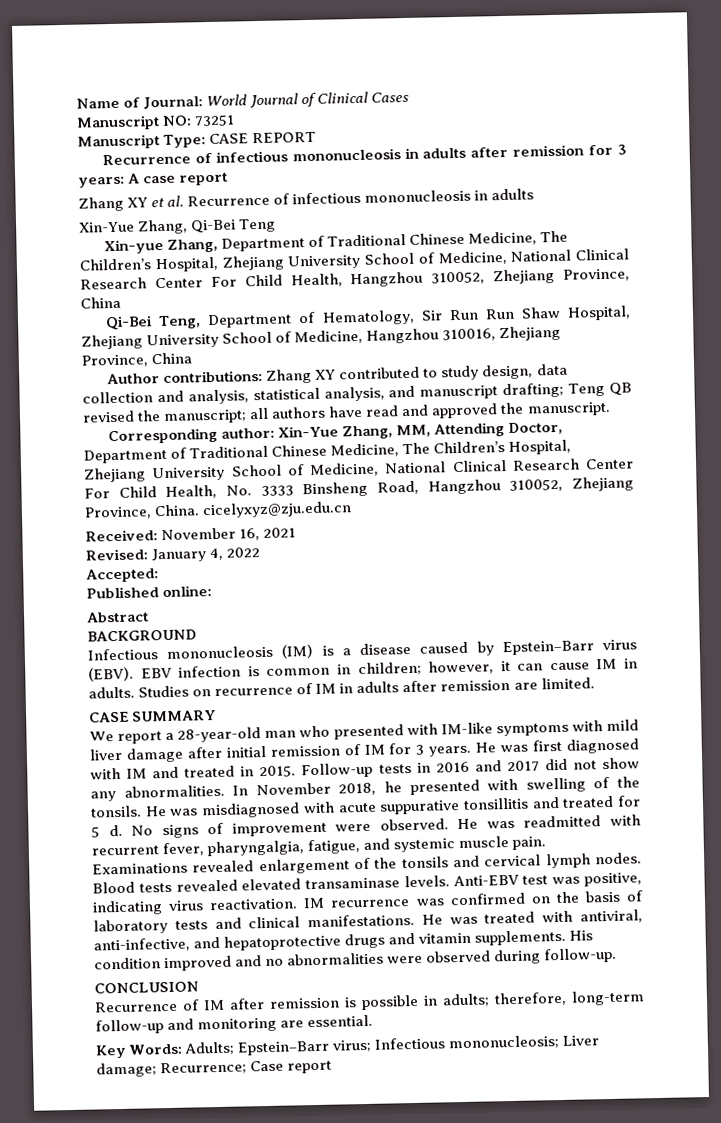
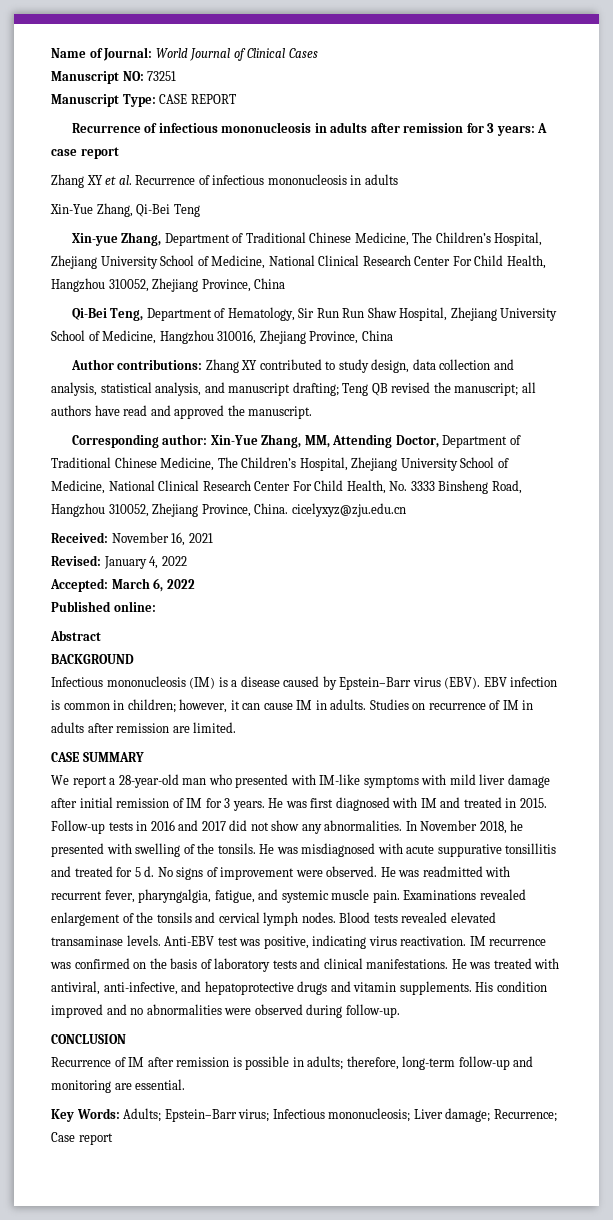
(159, 575) none -> [111,578,195,592] March 6, 2022

